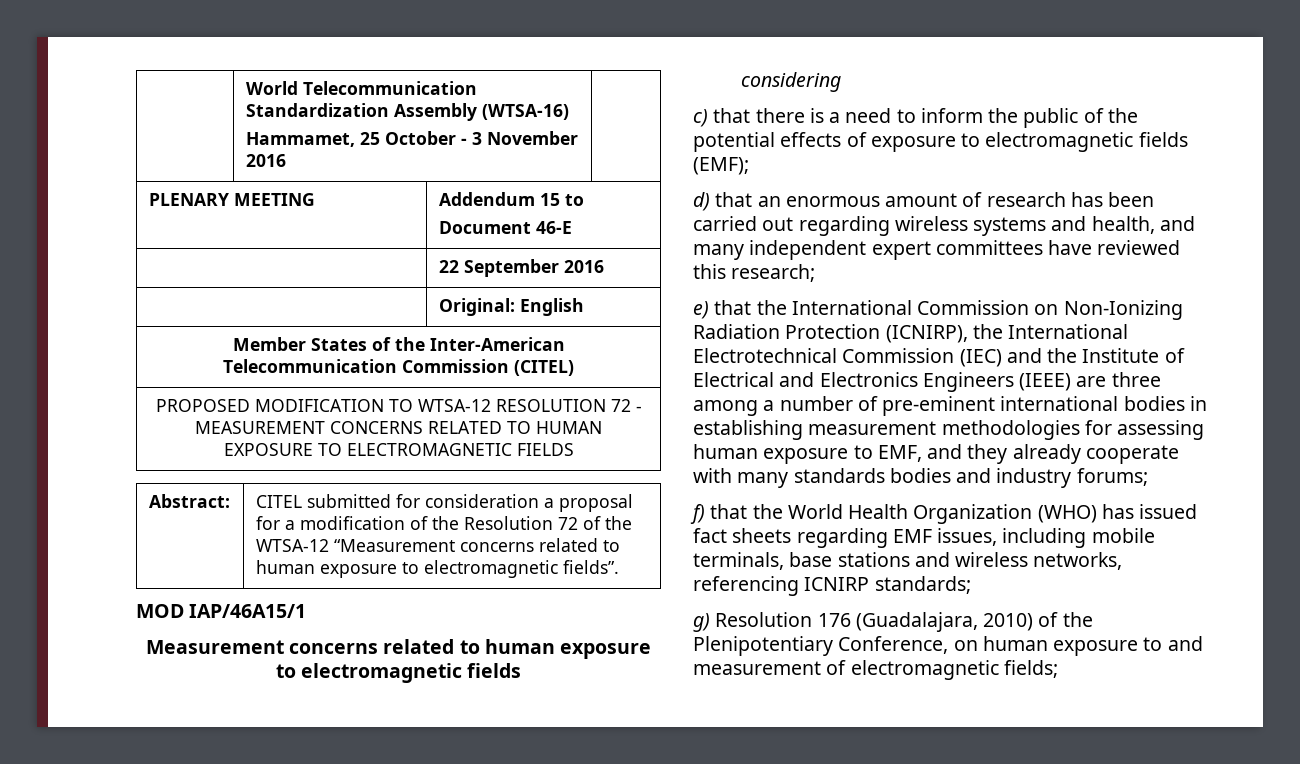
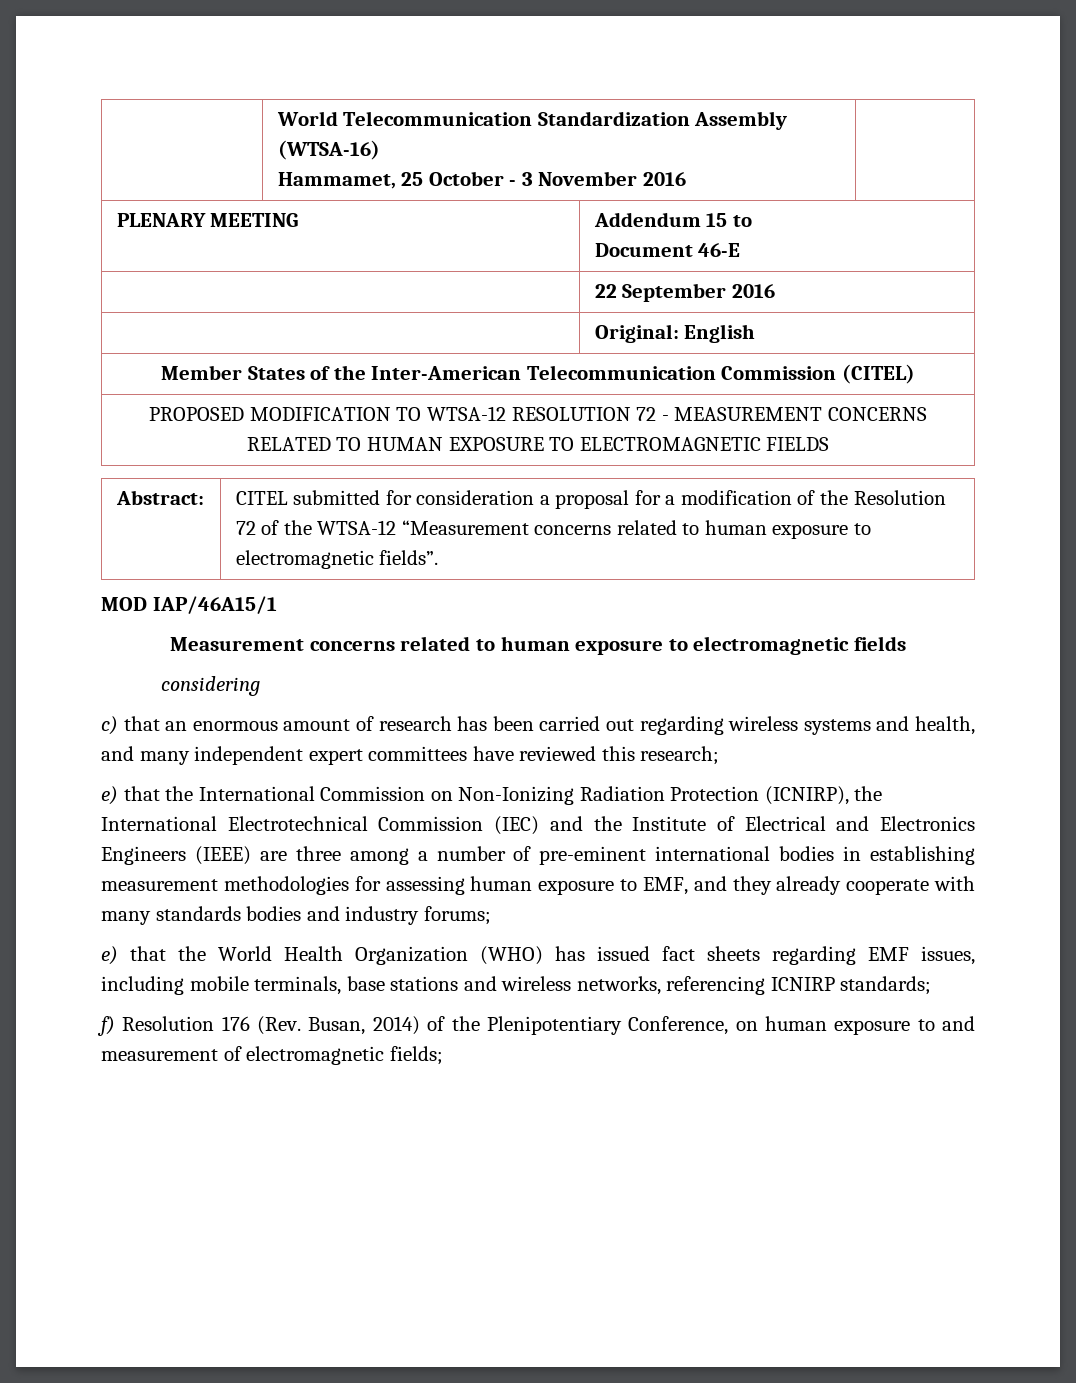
[755,108,1138,128] [693,132,1188,152] [693,157,749,175] [693,192,753,211] there is a need to inform the public of the potential effects of exposure to electromagnetic fields (EMF); // d) that -> (160, 723) none
[690,504,705,524] f) -> [101,946,118,965] e)
[693,613,710,632] g) -> [97,1016,115,1036] f)
[855,612,1034,632] (Guadalajara, 2010) -> [257,1016,420,1035] (Rev. Busan, 2014)

